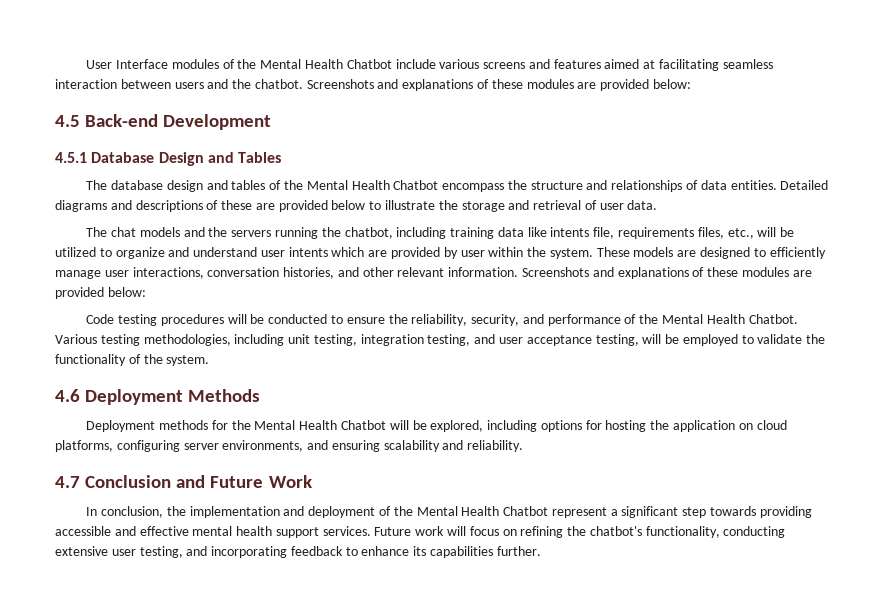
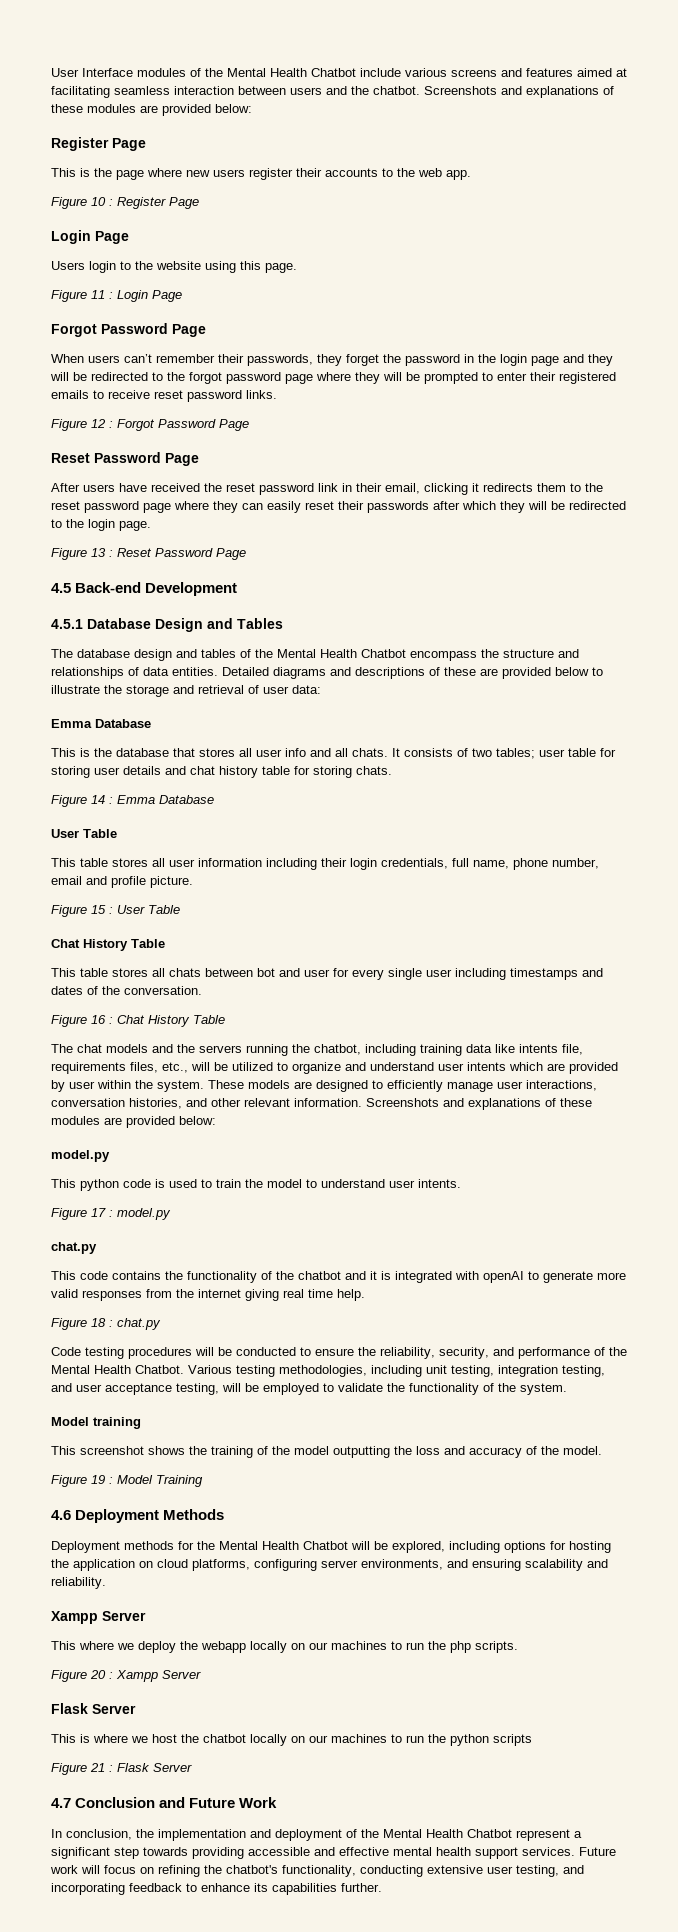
(691, 84) none -> [51,137,146,151] [51,168,471,180] [51,197,199,209] [51,230,129,244] [51,261,297,273] [51,290,182,302] [51,323,206,337] [51,354,613,366] [50,372,616,384] [51,390,277,402] [51,419,249,431] [51,452,199,466] [51,483,603,495] [51,501,626,513] [51,519,151,531] [51,548,246,560] // Register Page // This is the page where new users register their accounts to the web app. // Figure 10 : Register Page // Login Page // Users login to the website using this page. // Figure 11 : Login Page // Forgot Password Page // When users can’t remember their passwords, they forget the password in the login page and they will be redirected to the forgot password page where they will be prompted to enter their registered emails to receive reset password links. // Figure 12 : Forgot Password Page // Reset Password Page // After users have received the reset password link in their email, clicking it redirects them to the reset password page where they can easily reset their passwords after which they will be redirected to the login page. // Figure 13 : Reset Password Page
[627,200,658,210] data. -> [292,685,321,694] [51,719,151,728] [51,748,616,759] [51,766,392,778] [51,795,214,807] [51,829,117,838] [51,858,599,870] [51,876,193,888] [51,905,180,917] [51,939,165,951] [51,968,603,980] [51,986,202,995] [51,1015,225,1027] data: // Emma Database // This is the database that stores all user info and all chats. It consists of two tables; user table for storing user details and chat history table for storing chats. // Figure 14 : Emma Database // User Table // This table stores all user information including their login credentials, full name, phone number, email and profile picture. // Figure 15 : User Table // Chat History Table // This table stores all chats between bot and user for every single user including timestamps and dates of the conversation. // Figure 16 : Chat History Table
(146, 292) none -> [51,1150,110,1162] [51,1179,461,1191] [51,1208,171,1220] [51,1242,97,1254] [51,1271,626,1283] [51,1289,365,1301] [51,1318,161,1330] // model.py // This python code is used to train the model to understand user intents. // Figure 17 : model.py // chat.py // This code contains the functionality of the chatbot and it is integrated with openAI to generate more valid responses from the internet giving real time help. // Figure 18 : chat.py
(210, 360) none -> [51,1417,141,1429] [51,1446,602,1458] [51,1475,203,1487] // Model training // This screenshot shows the training of the model outputting the loss and accuracy of the model. // Figure 19 : Model Training
(524, 446) none -> [51,1611,146,1624] [51,1641,518,1653] [51,1670,201,1682] [51,1703,136,1714] [51,1734,532,1746] [51,1763,192,1775] // Xampp Server // This where we deploy the webapp locally on our machines to run the php scripts. // Figure 20 : Xampp Server // Flask Server // This is where we host the chatbot locally on our machines to run the python scripts // Figure 21 : Flask Server

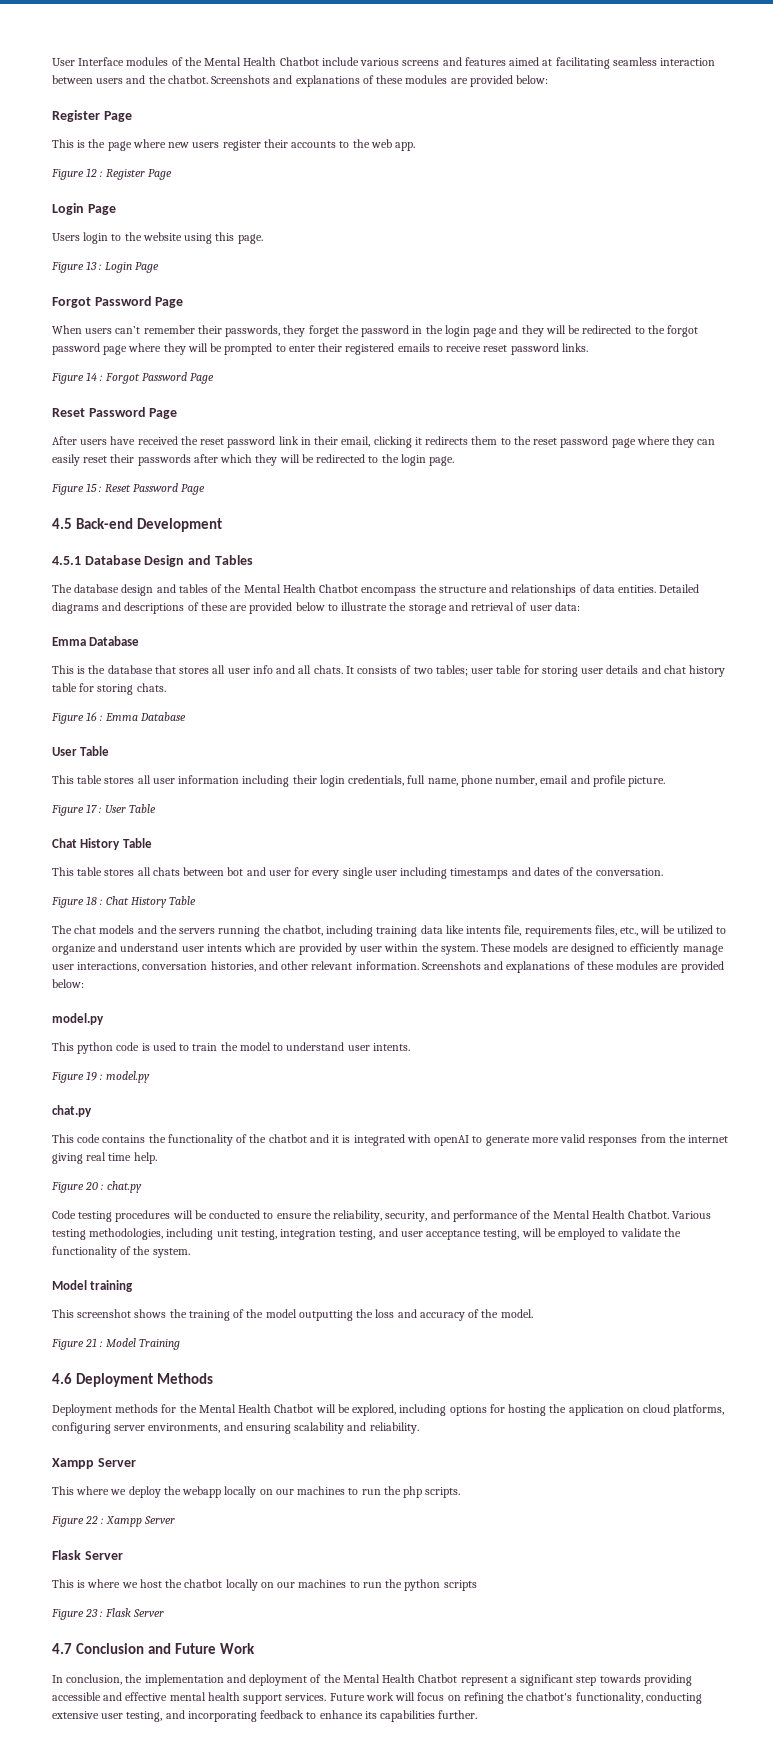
[91,197,106,206] 10 -> [86,168,98,177] 12
[91,290,105,299] 11 -> [86,261,98,270] 13
[91,419,106,428] 12 -> [86,372,98,381] 14
[91,548,106,557] 13 -> [86,483,98,492] 15
[91,795,105,804] 14 -> [86,712,98,721] 16
[91,905,106,914] 15 -> [86,804,98,813] 17
[91,1015,106,1024] 16 -> [86,896,98,905] 18
[91,1208,106,1217] 17 -> [86,1071,98,1081] 19
[91,1318,106,1327] 18 -> [85,1182,99,1190] 20
[91,1475,105,1484] 19 -> [85,1338,98,1347] 21
[90,1670,106,1679] 20 -> [85,1516,99,1524] 22
[90,1763,105,1772] 21 -> [85,1609,99,1617] 23

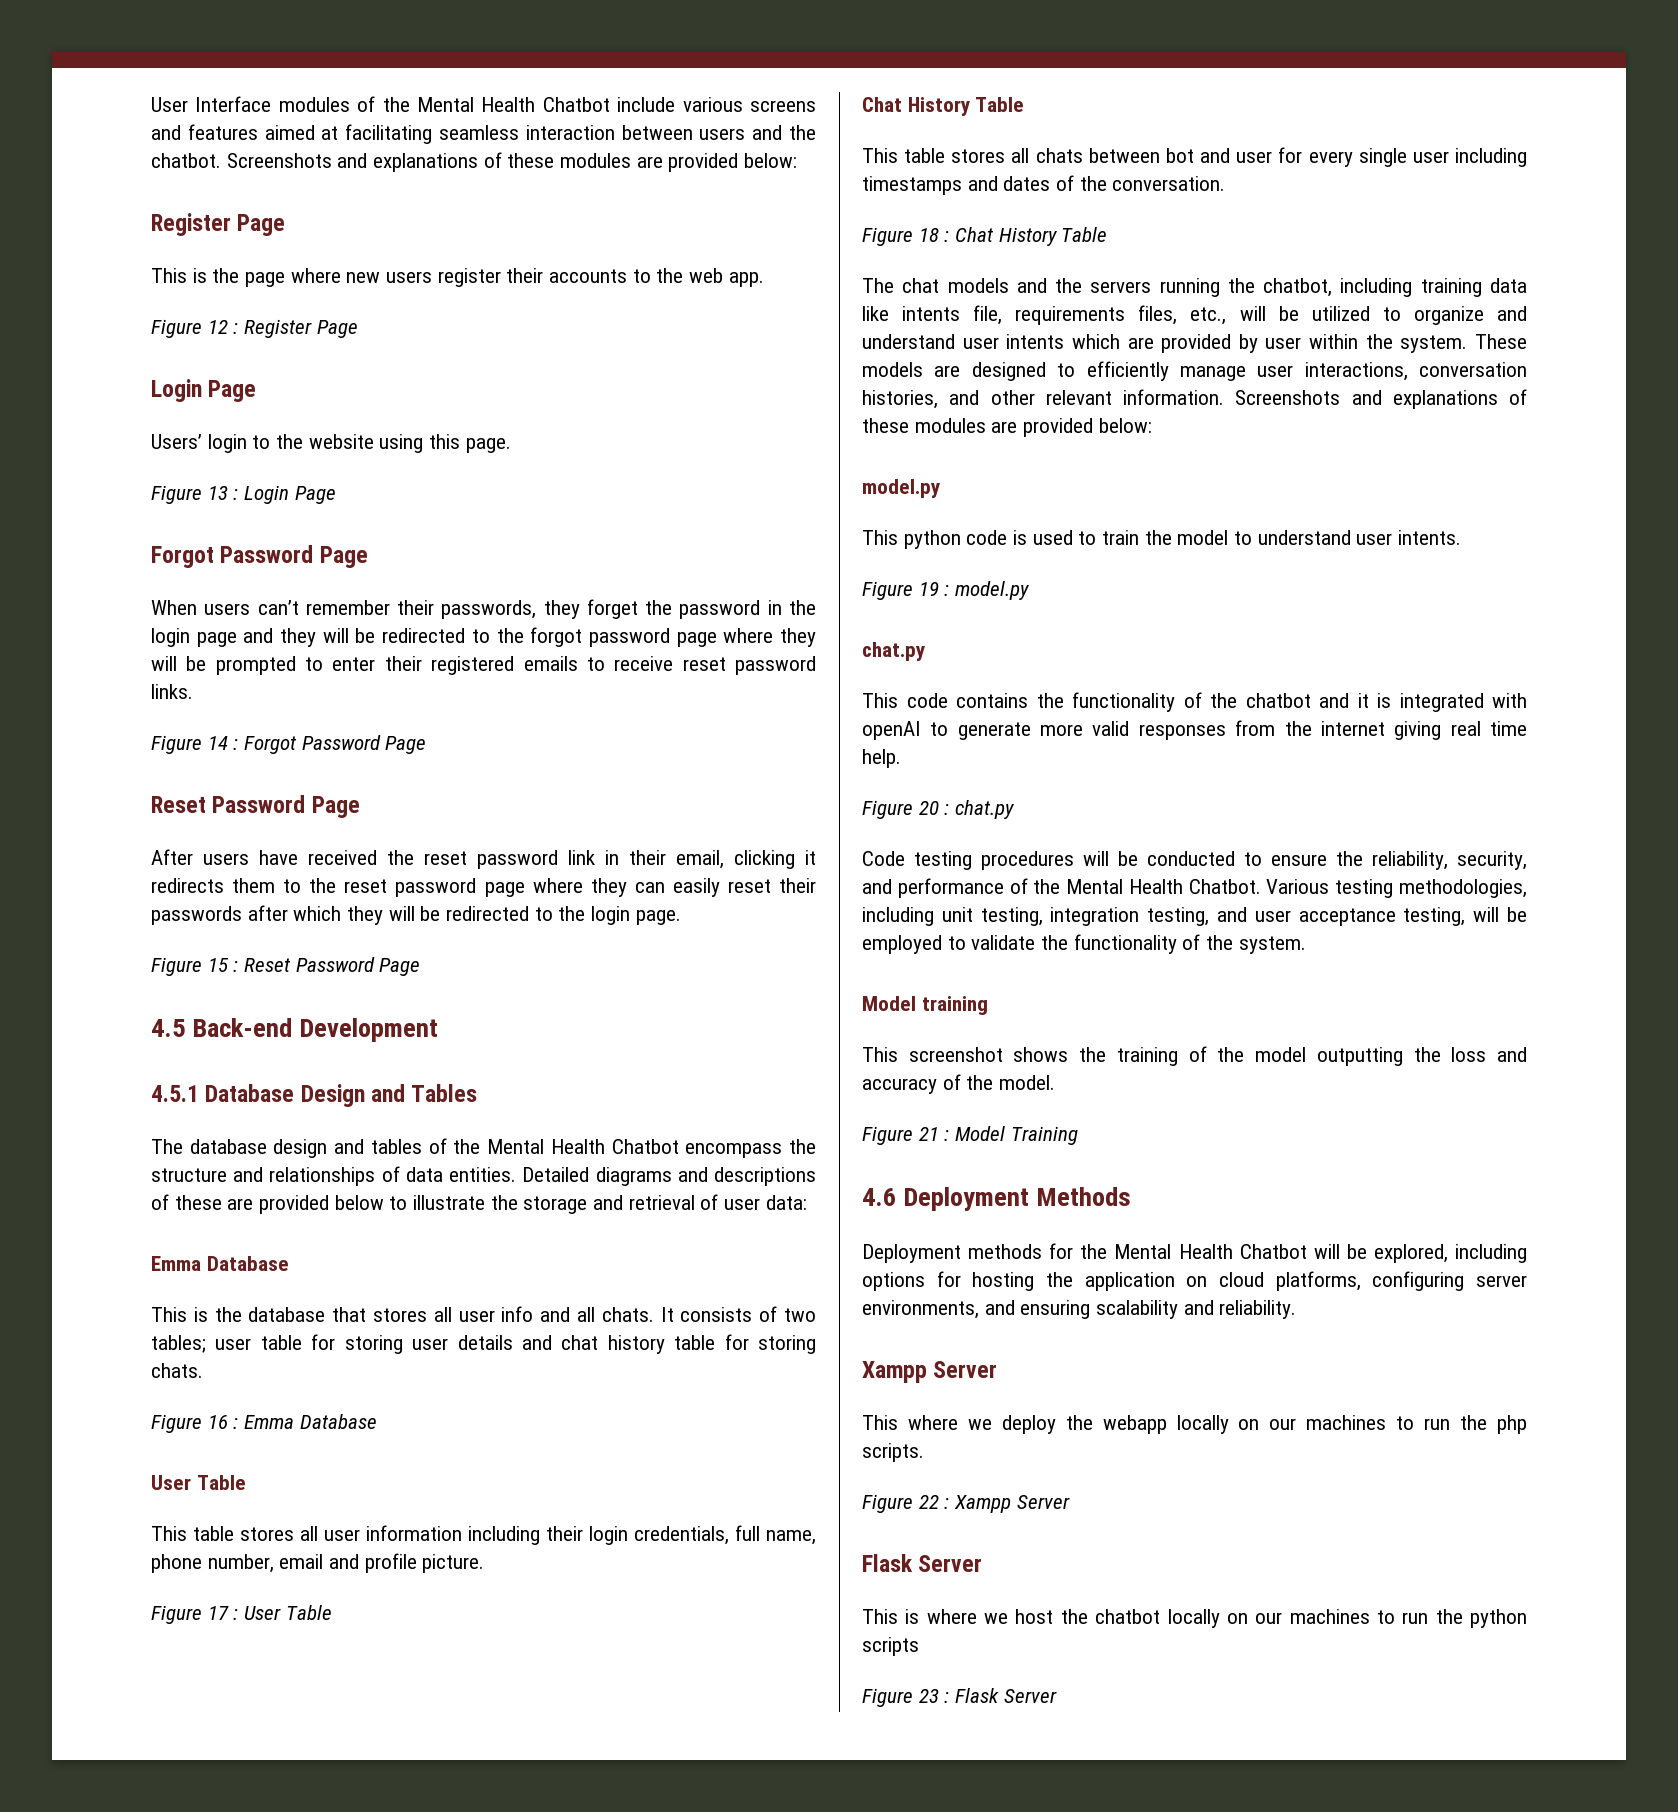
[52,233,80,241] Users -> [151,434,202,449] Users’
[52,1643,255,1654] [52,1674,692,1686] [52,1692,702,1704] [52,1710,478,1722] // 4.7 Conclusion and Future Work // In conclusion, the implementation and deployment of the Mental Health Chatbot represent a significant step towards providing accessible and effective mental health support services. Future work will focus on refining the chatbot's functionality, conducting extensive user testing, and incorporating feedback to enhance its capabilities further. -> (1057, 1696) none

